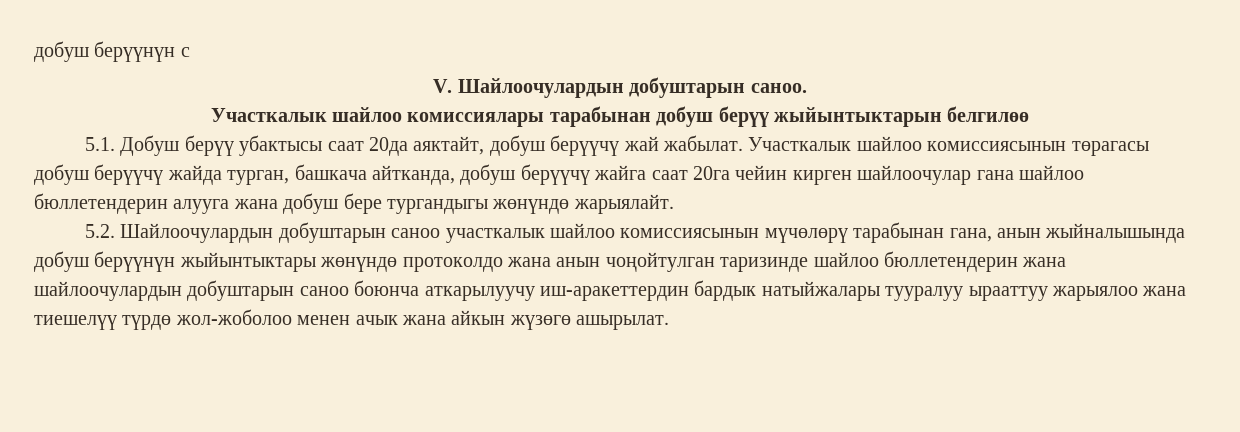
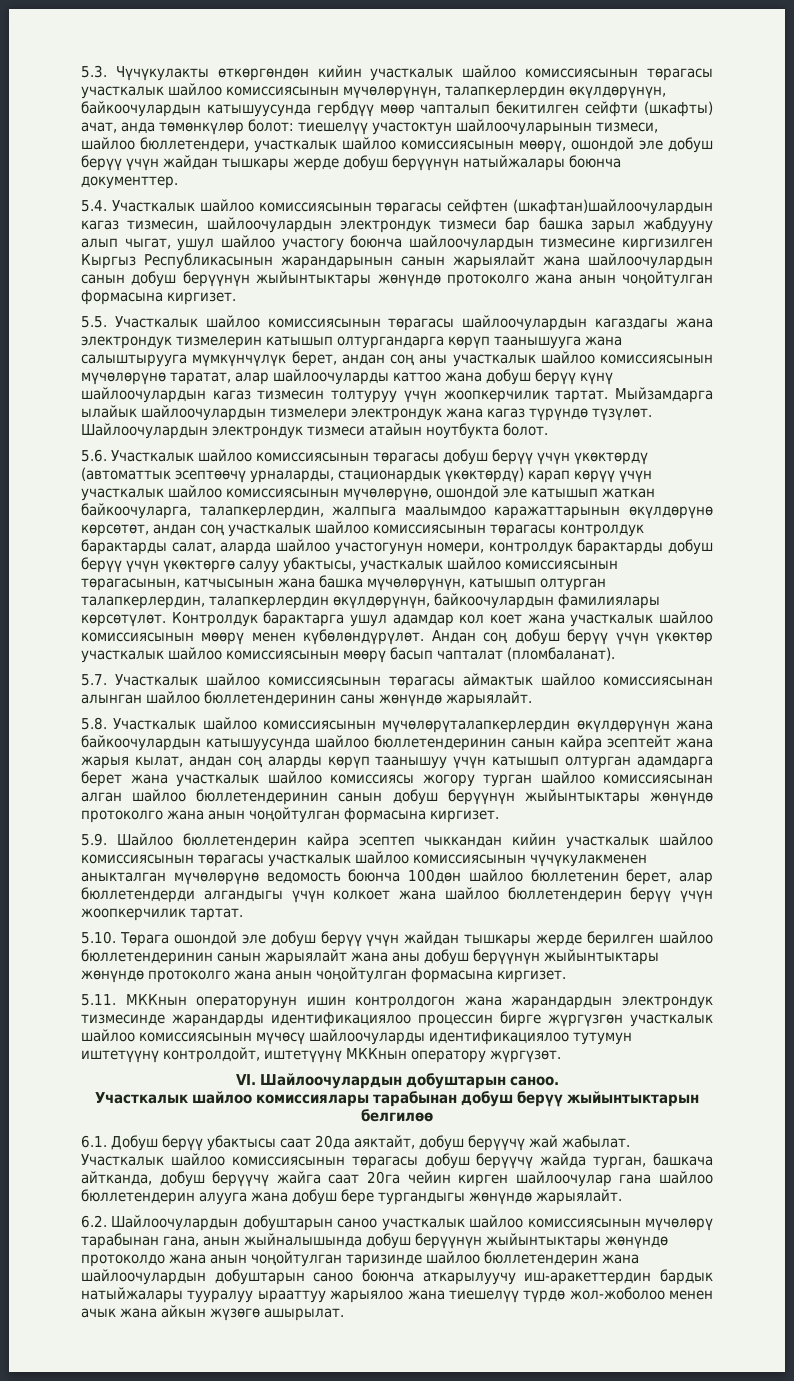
[34,41,190,62] [433,79,453,93] добуш берүүнүн с // V. -> [81,65,713,81] [81,83,666,99] [81,101,713,117] [81,119,658,135] [81,137,713,153] [81,155,621,171] [81,176,178,189] [81,199,713,215] [81,217,713,233] [81,235,713,251] [81,253,713,269] [81,271,713,287] [81,290,236,305] [81,315,713,331] [81,336,622,349] [81,351,713,367] [81,369,613,385] [81,387,713,403] [81,405,652,421] [81,423,548,439] [81,449,648,465] [81,467,652,483] [81,485,655,501] [81,503,714,519] [81,521,644,537] [81,539,713,555] [81,557,618,573] [81,575,606,591] [81,593,660,609] [81,611,714,627] [81,629,714,645] [81,647,615,663] [81,673,713,689] [81,691,532,707] [81,717,713,733] [81,735,713,751] [81,756,713,769] [81,771,713,787] [81,789,713,805] [81,807,499,823] [81,833,713,849] [81,851,647,867] [81,869,713,885] [81,887,713,903] [81,908,243,921] [81,931,714,947] [81,949,659,965] [81,967,566,983] [81,994,713,1009] [81,1011,713,1027] [81,1029,632,1045] [81,1047,561,1063] [235,1074,256,1085] 5.3. Чүчүкулакты өткөргөндөн кийин участкалык шайлоо комиссиясынын төрагасы участкалык шайлоо комиссиясынын мүчөлөрүнүн, талапкерлердин өкүлдөрүнүн, байкоочулардын катышуусунда гербдүү мөөр чапталып бекитилген сейфти (шкафты) ачат, анда төмөнкүлөр болот: тиешелүү участоктун шайлоочуларынын тизмеси, шайлоо бюллетендери, участкалык шайлоо комиссиясынын мөөрү, ошондой эле добуш берүү үчүн жайдан тышкары жерде добуш берүүнүн натыйжалары боюнча документтер. // 5.4. Участкалык шайлоо комиссиясынын төрагасы сейфтен (шкафтан)шайлоочулардын кагаз тизмесин, шайлоочулардын электрондук тизмеси бар башка зарыл жабдууну алып чыгат, ушул шайлоо участогу боюнча шайлоочулардын тизмесине киргизилген Кыргыз Республикасынын жарандарынын санын жарыялайт жана шайлоочулардын санын добуш берүүнүн жыйынтыктары жөнүндө протоколго жана анын чоңойтулган формасына киргизет. // 5.5. Участкалык шайлоо комиссиясынын төрагасы шайлоочулардын кагаздагы жана электрондук тизмелерин катышып олтургандарга көрүп таанышууга жана салыштырууга мүмкүнчүлүк берет, андан соң аны участкалык шайлоо комиссиясынын мүчөлөрүнө таратат, алар шайлоочуларды каттоо жана добуш берүү күнү шайлоочулардын кагаз тизмесин толтуруу үчүн жоопкерчилик тартат. Мыйзамдарга ылайык шайлоочулардын тизмелери электрондук жана кагаз түрүндө түзүлөт. Шайлоочулардын электрондук тизмеси атайын ноутбукта болот. // 5.6. Участкалык шайлоо комиссиясынын төрагасы добуш берүү үчүн үкөктөрдү (автоматтык эсептөөчү урналарды, стационардык үкөктөрдү) карап көрүү үчүн участкалык шайлоо комиссиясынын мүчөлөрүнө, ошондой эле катышып жаткан байкоочуларга, талапкерлердин, жалпыга маалымдоо каражаттарынын өкүлдөрүнө көрсөтөт, андан соң участкалык шайлоо комиссиясынын төрагасы контролдук барактарды салат, аларда шайлоо участогунун номери, контролдук барактарды добуш берүү үчүн үкөктөргө салуу убактысы, участкалык шайлоо комиссиясынын төрагасынын, катчысынын жана башка мүчөлөрүнүн, катышып олтурган талапкерлердин, талапкерлердин өкүлдөрүнүн, байкоочулардын фамилиялары көрсөтүлөт. Контролдук барактарга ушул адамдар кол коет жана участкалык шайлоо комиссиясынын мөөрү менен күбөлөндүрүлөт. Андан соң добуш берүү үчүн үкөктөр участкалык шайлоо комиссиясынын мөөрү басып чапталат (пломбаланат). // 5.7. Участкалык шайлоо комиссиясынын төрагасы аймактык шайлоо комиссиясынан алынган шайлоо бюллетендеринин саны жөнүндө жарыялайт. // 5.8. Участкалык шайлоо комиссиясынын мүчөлөрүталапкерлердин өкүлдөрүнүн жана байкоочулардын катышуусунда шайлоо бюллетендеринин санын кайра эсептейт жана жарыя кылат, андан соң аларды көрүп таанышуу үчүн катышып олтурган адамдарга берет жана участкалык шайлоо комиссиясы жогору турган шайлоо комиссиясынан алган шайлоо бюллетендеринин санын добуш берүүнүн жыйынтыктары жөнүндө протоколго жана анын чоңойтулган формасына киргизет. // 5.9. Шайлоо бюллетендерин кайра эсептеп чыккандан кийин участкалык шайлоо комиссиясынын төрагасы участкалык шайлоо комиссиясынын чүчүкулакменен аныкталган мүчөлөрүнө ведомость боюнча 100дөн шайлоо бюллетенин берет, алар бюллетендерди алгандыгы үчүн колкоет жана шайлоо бюллетендерин берүү үчүн жоопкерчилик тартат. // 5.10. Төрага ошондой эле добуш берүү үчүн жайдан тышкары жерде берилген шайлоо бюллетендеринин санын жарыялайт жана аны добуш берүүнүн жыйынтыктары жөнүндө протоколго жана анын чоңойтулган формасына киргизет. // 5.11. МККнын операторунун ишин контролдогон жана жарандардын электрондук тизмесинде жарандарды идентификациялоо процессин бирге жүргүзгөн участкалык шайлоо комиссиясынын мүчөсү шайлоочуларды идентификациялоо тутумун иштетүүнү контролдойт, иштетүүнү МККнын оператору жүргүзөт. // VI.
[85,137,116,151] 5.1. -> [81,1135,107,1148] 6.1.
[85,224,116,238] 5.2. -> [81,1215,107,1228] 6.2.

